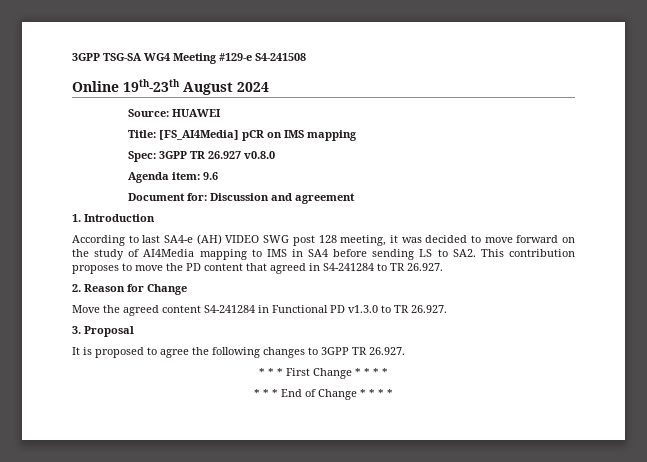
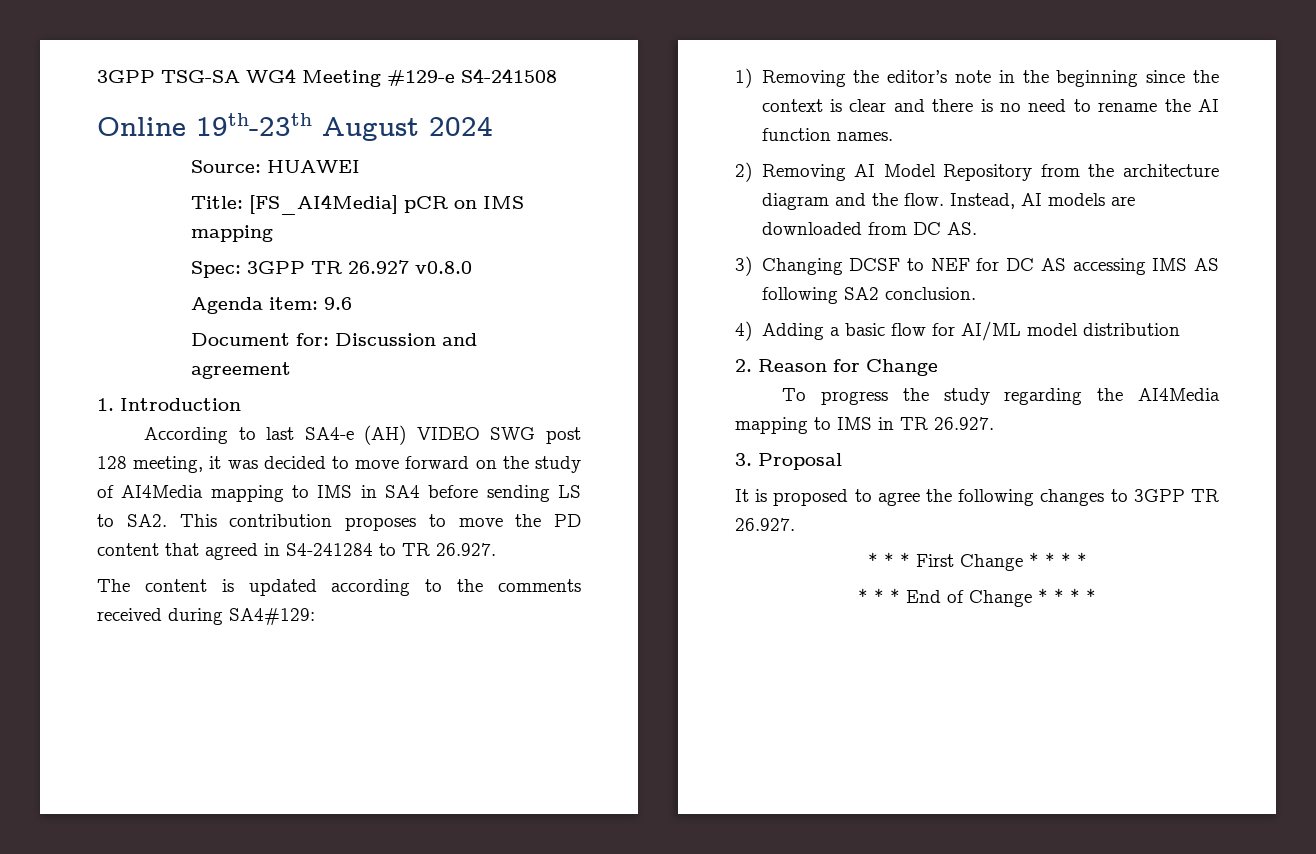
[72,284,187,295] [72,305,391,316] 2. Reason for Change // Move the agreed content S4-241284 in Functional PD v1.3.0 to -> [97,579,581,596] [97,608,315,625] [735,68,1219,88] [761,99,1219,112] [761,128,893,141] [735,162,1219,182] [761,193,1135,210] [761,222,977,235] [735,256,1219,276] [761,287,976,304] [735,321,1180,341] [735,359,938,376] [782,388,1220,405] [735,417,894,434] The content is updated according to the comments received during SA4#129: // 1) Removing the editor’s note in the beginning since the context is clear and there is no need to rename the AI function names. // 2) Removing AI Model Repository from the architecture diagram and the flow. Instead, AI models are downloaded from DC AS. // 3) Changing DCSF to NEF for DC AS accessing IMS AS following SA2 conclusion. // 4) Adding a basic flow for AI/ML model distribution // 2. Reason for Change // To progress the study regarding the AI4Media mapping to IMS in

